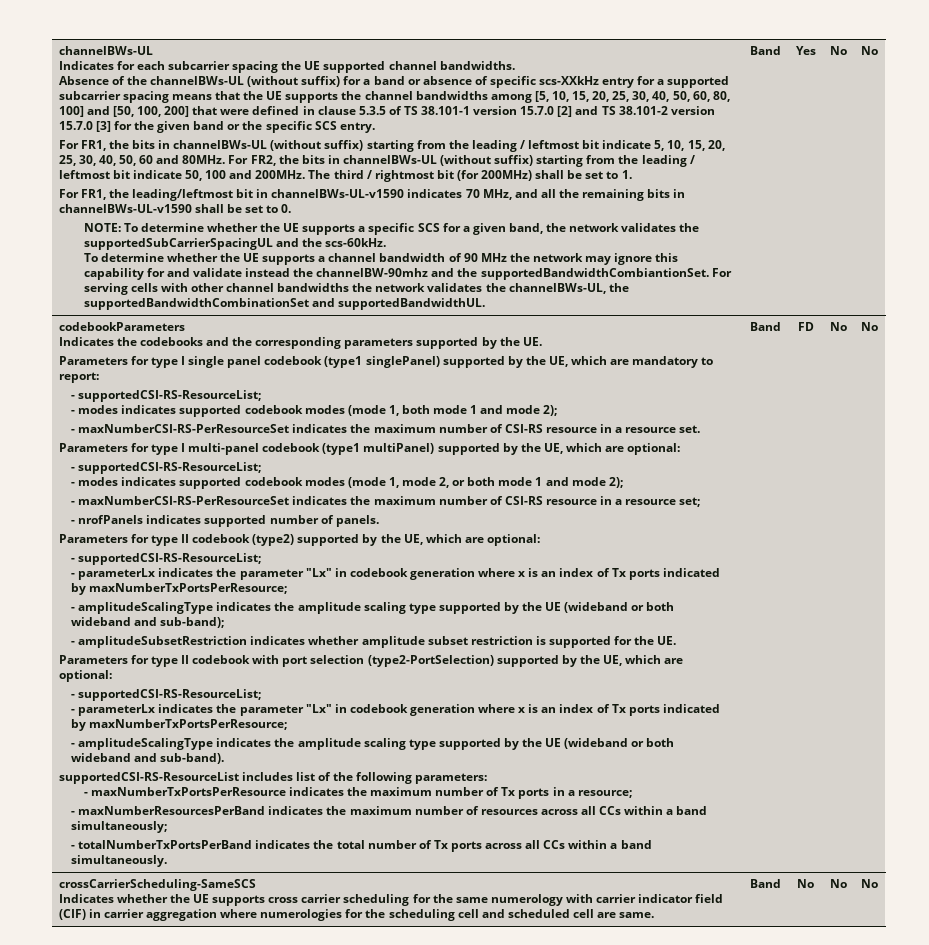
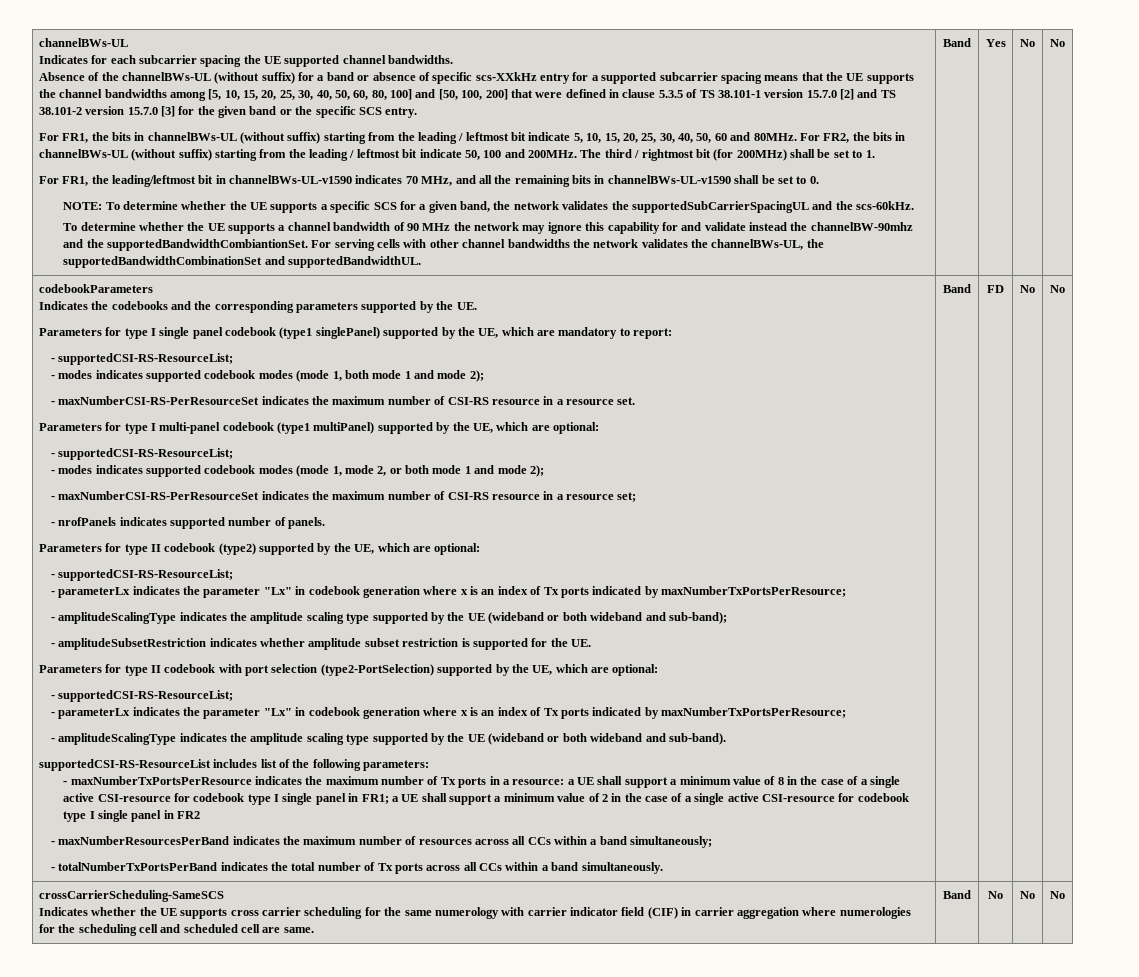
[577,790,632,798] resource; -> [512,776,900,788] [63,793,909,805] [63,810,201,822] resource: a UE shall support a minimum value of 8 in the case of a single active CSI-resource for codebook type I single panel in FR1; a UE shall support a minimum value of 2 in the case of a single active CSI-resource for codebook type I single panel in FR2

